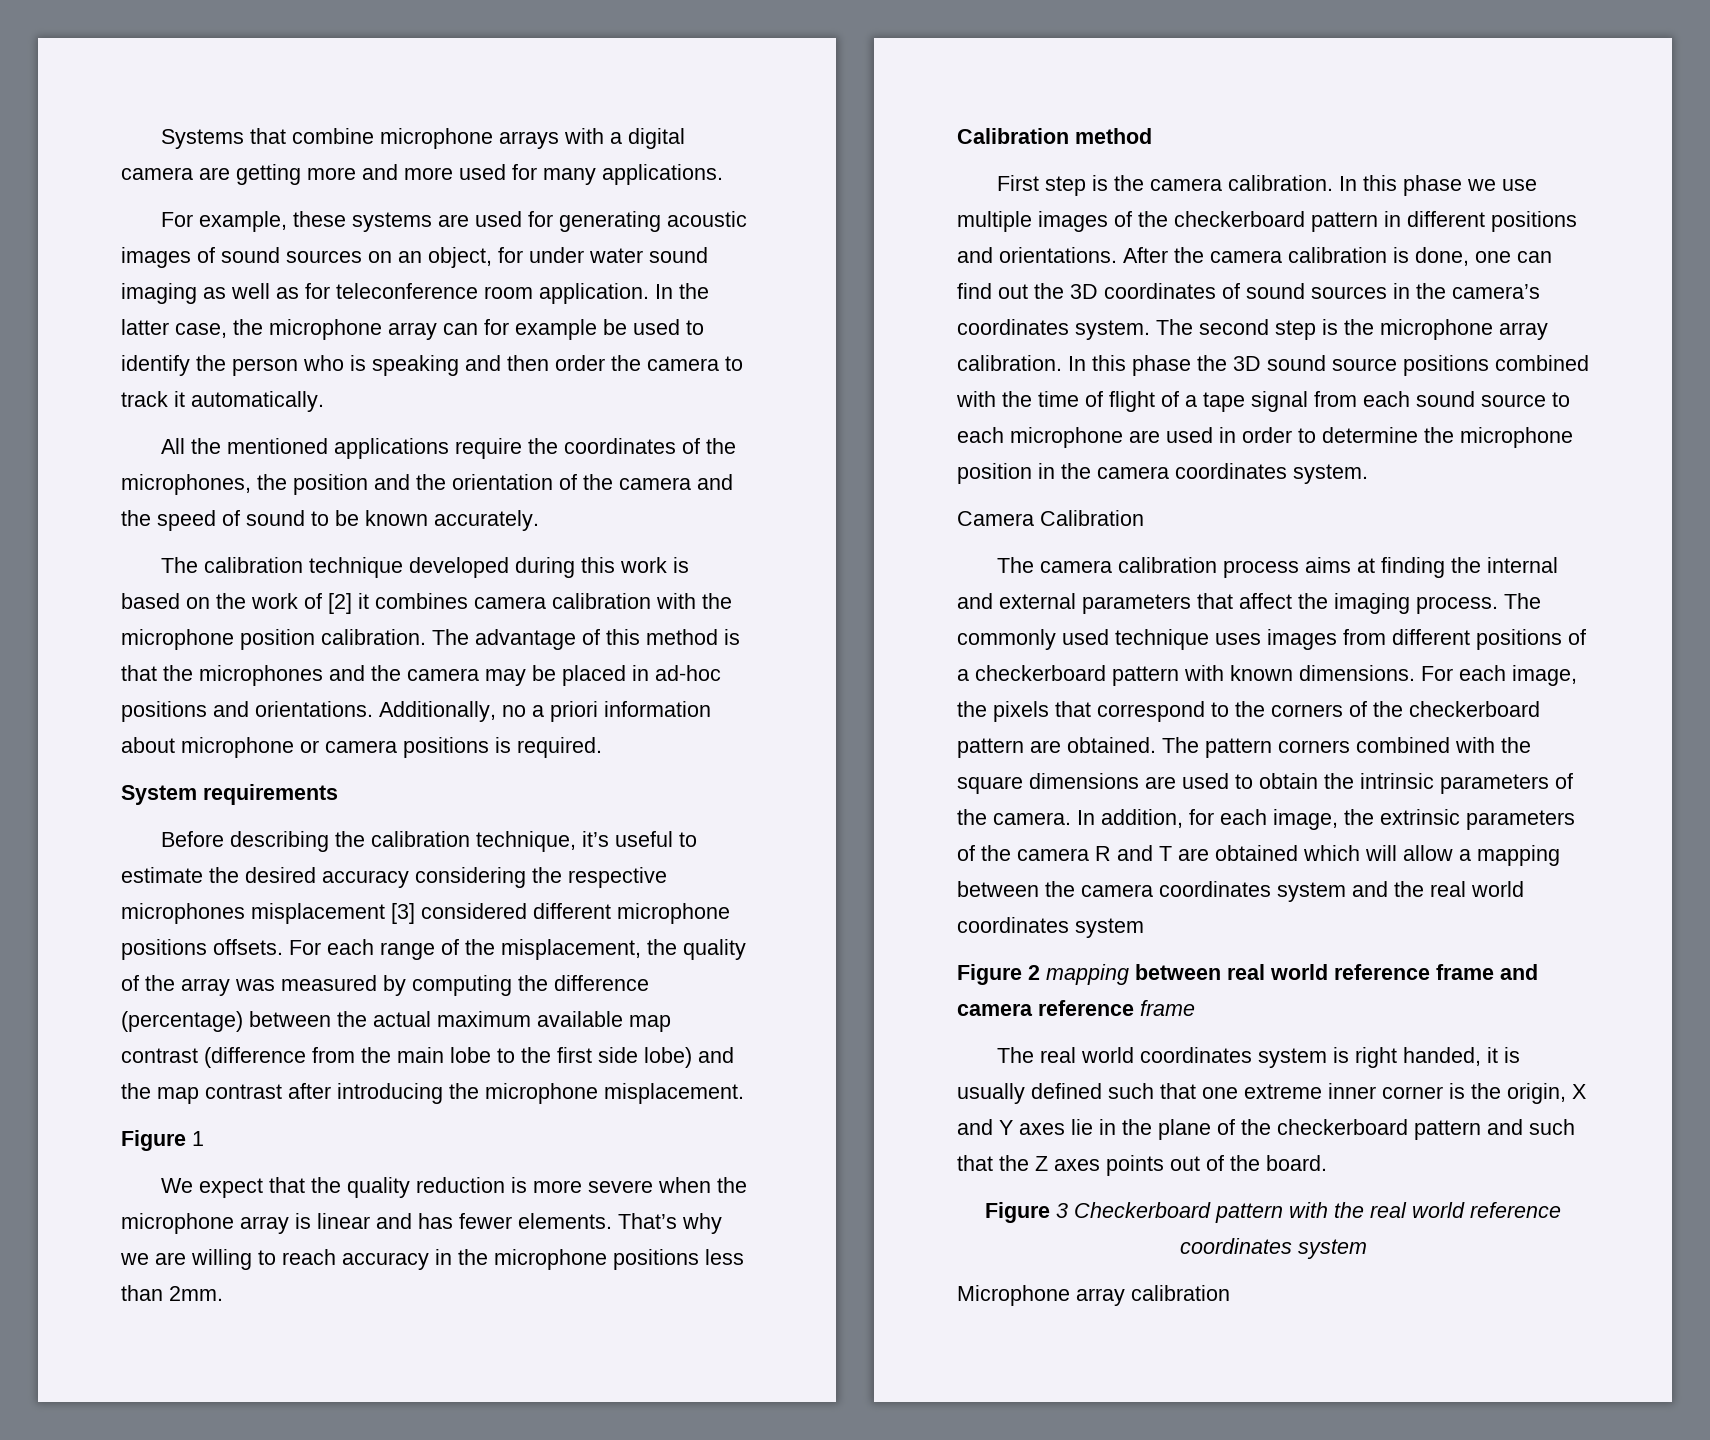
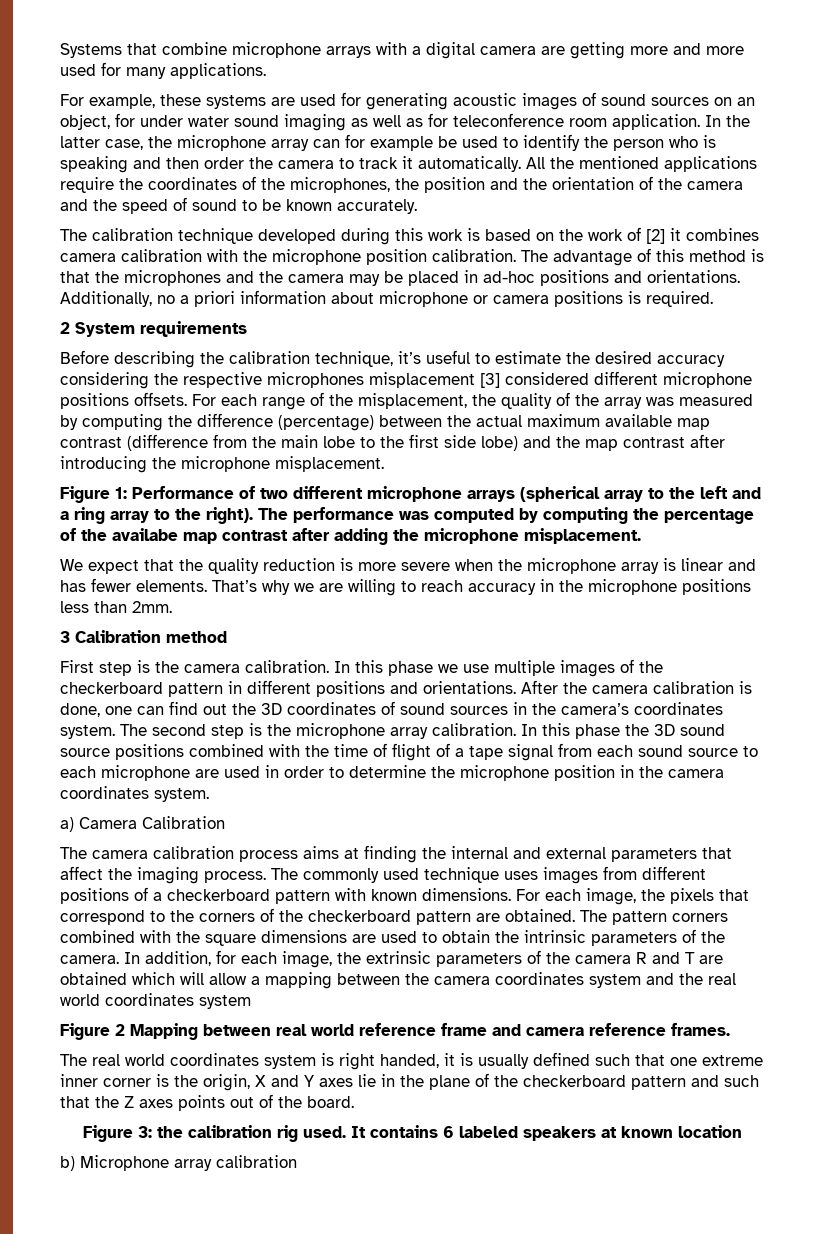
(324, 401) // -> (521, 164) none
(602, 747) none -> [60,322,70,334] 2
[192,1131,204,1146] 1 -> [115,486,761,502] [60,507,754,524] [60,528,641,545] 1: Performance of two different microphone arrays (spherical array to the left and a ring array to the right). The performance was computed by computing the percentage of the availabe map contrast after adding the microphone misplacement.
(223, 1293) none -> [60,631,70,643] 3
(1368, 474) none -> [60,817,74,832] a)
[1046,964,1129,985] mapping -> [130,1023,198,1040] Mapping
[1140,1000,1195,1016] frame -> [671,1023,730,1036] frames.
[1056,1202,1561,1223] [1179,1238,1367,1259] 3 Checkerboard pattern with the real world reference coordinates system // -> [137,1125,742,1142] [60,1156,75,1171] 3: the calibration rig used. It contains 6 labeled speakers at known location // b)

